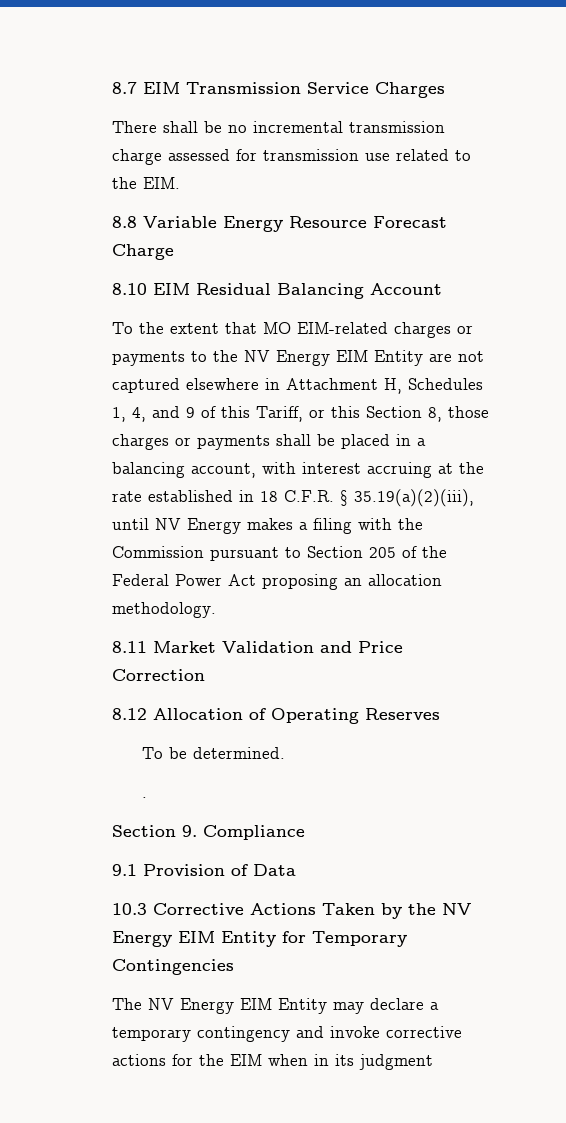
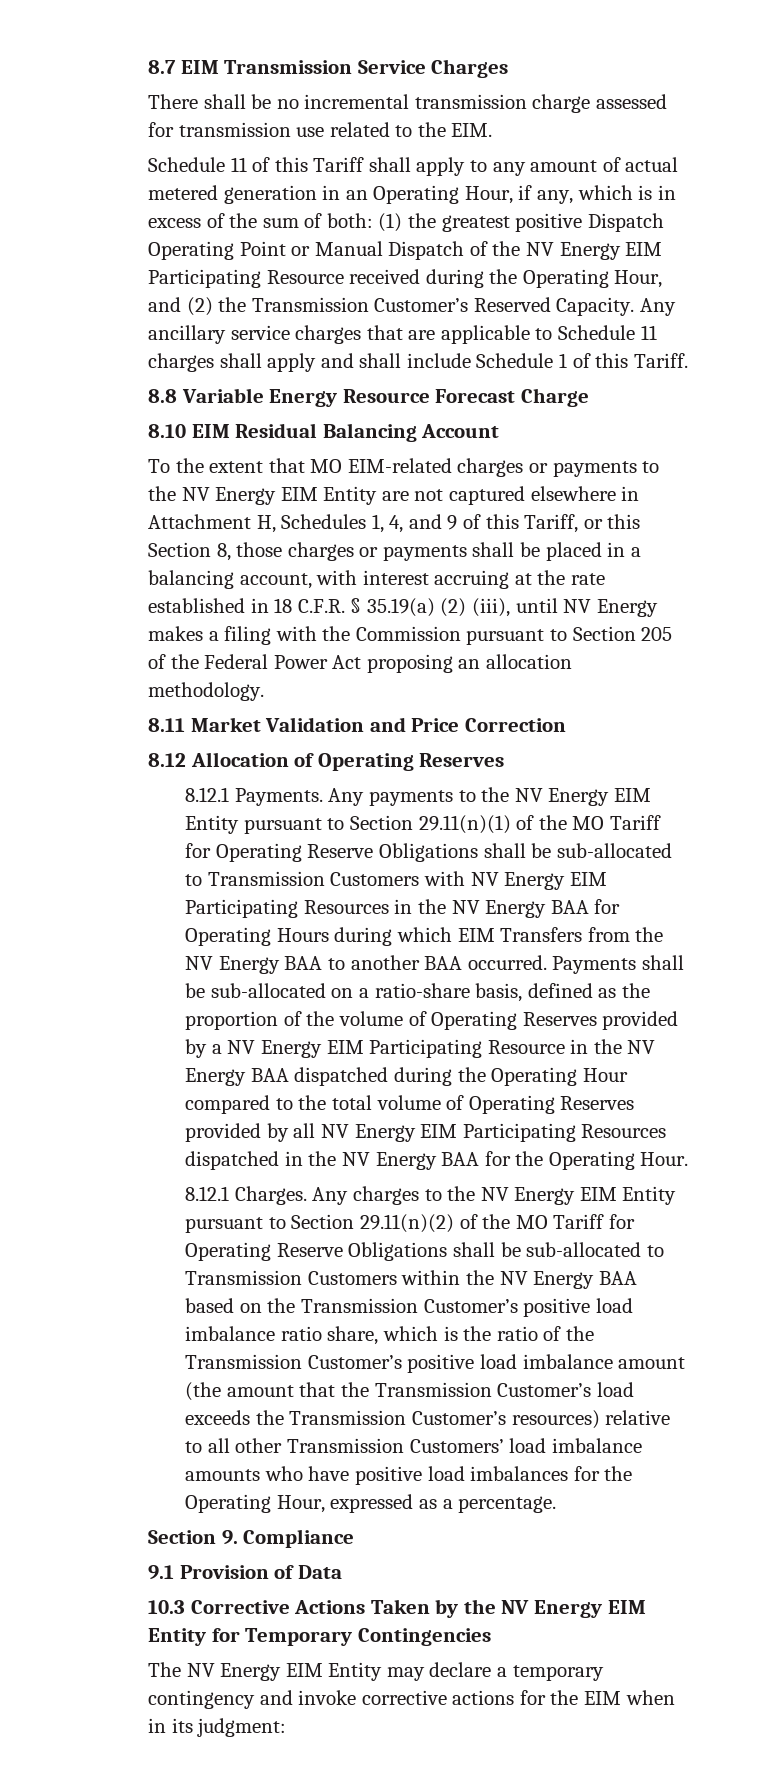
(181, 183) none -> [148,157,679,176] [148,185,676,204] [148,213,664,232] [148,241,663,260] [148,269,663,288] [148,297,677,316] [148,325,657,344] [148,353,688,372] // Schedule 11 of this Tariff shall apply to any amount of actual metered generation in an Operating Hour, if any, which is in excess of the sum of both: (1) the greatest positive Dispatch Operating Point or Manual Dispatch of the NV Energy EIM Participating Resource received during the Operating Hour, and (2) the Transmission Customer’s Reserved Capacity. Any ancillary service charges that are applicable to Schedule 11 charges shall apply and shall include Schedule 1 of this Tariff.
[354,489,475,507] 35.19(a)(2)(iii), -> [366,598,511,617] 35.19(a) (2) (iii),
[142,747,286,759] [142,797,148,798] To be determined. // . -> [185,787,651,806] [185,815,661,834] [185,843,672,862] [185,871,607,890] [185,899,621,918] [185,927,664,946] [185,955,684,974] [185,983,650,1002] [185,1011,679,1030] [185,1039,656,1058] [185,1067,628,1086] [185,1095,635,1114] [185,1123,667,1142] [185,1151,689,1170] [185,1186,677,1205] [185,1214,635,1233] [185,1242,664,1261] [185,1270,637,1289] [185,1298,633,1317] [185,1326,594,1345] [185,1354,686,1373] [185,1382,634,1401] [185,1410,671,1429] [185,1438,642,1453] [185,1466,633,1485] [185,1494,557,1513] 8.12.1 Payments. Any payments to the NV Energy EIM Entity pursuant to Section 29.11(n)(1) of the MO Tariff for Operating Reserve Obligations shall be sub-allocated to Transmission Customers with NV Energy EIM Participating Resources in the NV Energy BAA for Operating Hours during which EIM Transfers from the NV Energy BAA to another BAA occurred. Payments shall be sub-allocated on a ratio-share basis, defined as the proportion of the volume of Operating Reserves provided by a NV Energy EIM Participating Resource in the NV Energy BAA dispatched during the Operating Hour compared to the total volume of Operating Reserves provided by all NV Energy EIM Participating Resources dispatched in the NV Energy BAA for the Operating Hour. // 8.12.1 Charges. Any charges to the NV Energy EIM Entity pursuant to Section 29.11(n)(2) of the MO Tariff for Operating Reserve Obligations shall be sub-allocated to Transmission Customers within the NV Energy BAA based on the Transmission Customer’s positive load imbalance ratio share, which is the ratio of the Transmission Customer’s positive load imbalance amount (the amount that the Transmission Customer’s load exceeds the Transmission Customer’s resources) relative to all other Transmission Customers’ load imbalance amounts who have positive load imbalances for the Operating Hour, expressed as a percentage.
[359,1054,434,1070] judgment -> [197,1718,287,1737] judgment:

